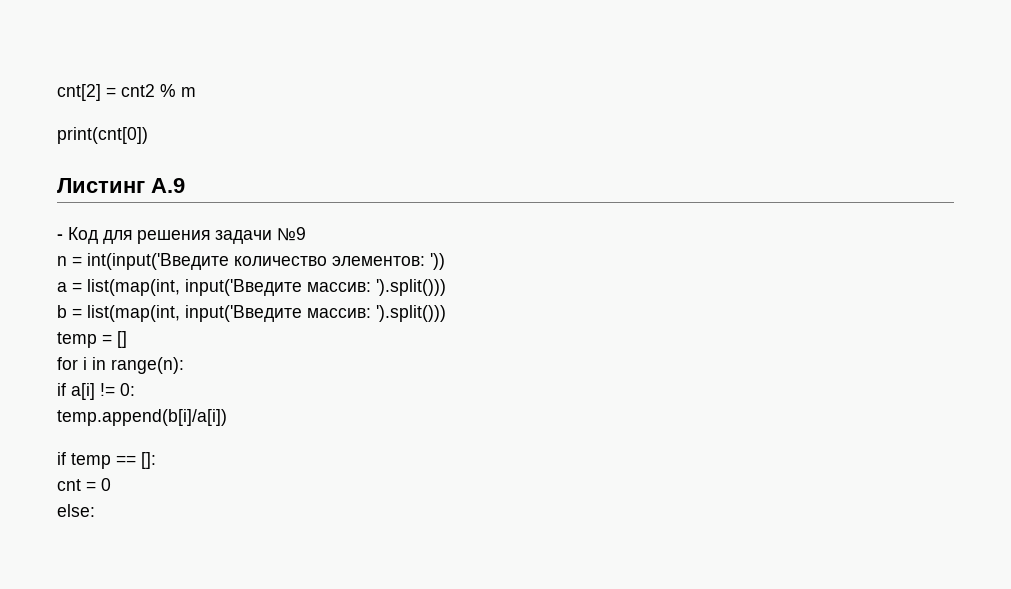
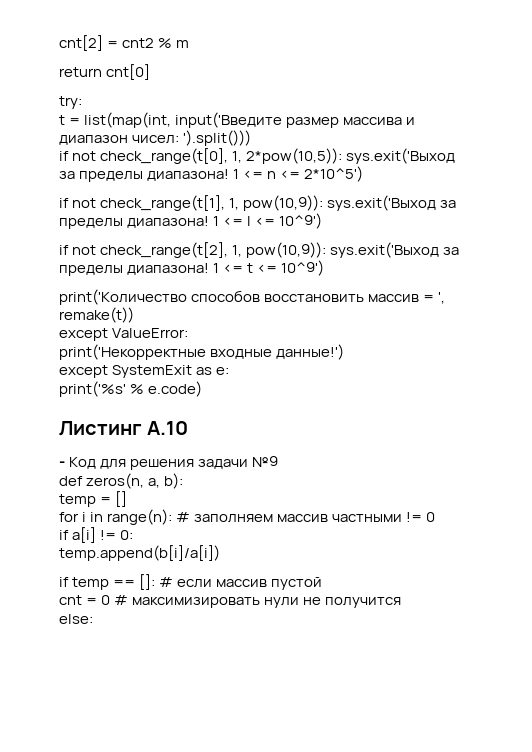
[57,127,148,144] print(cnt[0]) -> [59,64,151,80] [59,96,82,109] [59,112,416,128] [59,130,252,146] [59,148,456,164] [59,166,364,182] [59,195,457,211] [59,213,323,229] [59,242,460,258] [59,260,325,276] [59,289,446,305] [59,307,134,323] [59,328,189,341] [59,344,345,360] [59,365,230,378] [59,381,203,397] return cnt[0] // try: // t = list(map(int, input('Введите размер массива и диапазон чисел: ').split())) // if not check_range(t[0], 1, 2*pow(10,5)): sys.exit('Выход за пределы диапазона! 1 <= n <= 2*10^5') // if not check_range(t[1], 1, pow(10,9)): sys.exit('Выход за пределы диапазона! 1 <= l <= 10^9') // if not check_range(t[2], 1, pow(10,9)): sys.exit('Выход за пределы диапазона! 1 <= t <= 10^9') // print('Количество способов восстановить массив = ', remake(t)) // except ValueError: // print('Некорректные входные данные!') // except SystemExit as e: // print('%s' % e.code)
[151,178,185,193] А.9 -> [147,421,189,435] А.10
[57,253,445,270] [57,279,446,296] [57,305,446,322] n = int(input('Введите количество элементов: ')) // a = list(map(int, input('Введите массив: ').split())) // b = list(map(int, input('Введите массив: ').split())) -> [59,473,184,489] def zeros(n, a, b):
(184, 365) none -> [176,512,436,523] # заполняем массив частными != 0
(156, 460) none -> [159,577,323,590] # если массив пустой
(111, 484) none -> [114,595,402,608] # максимизировать нули не получится

